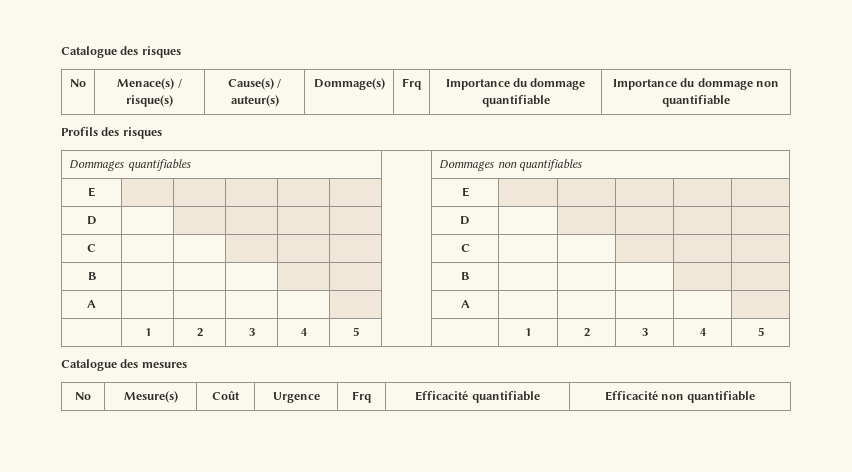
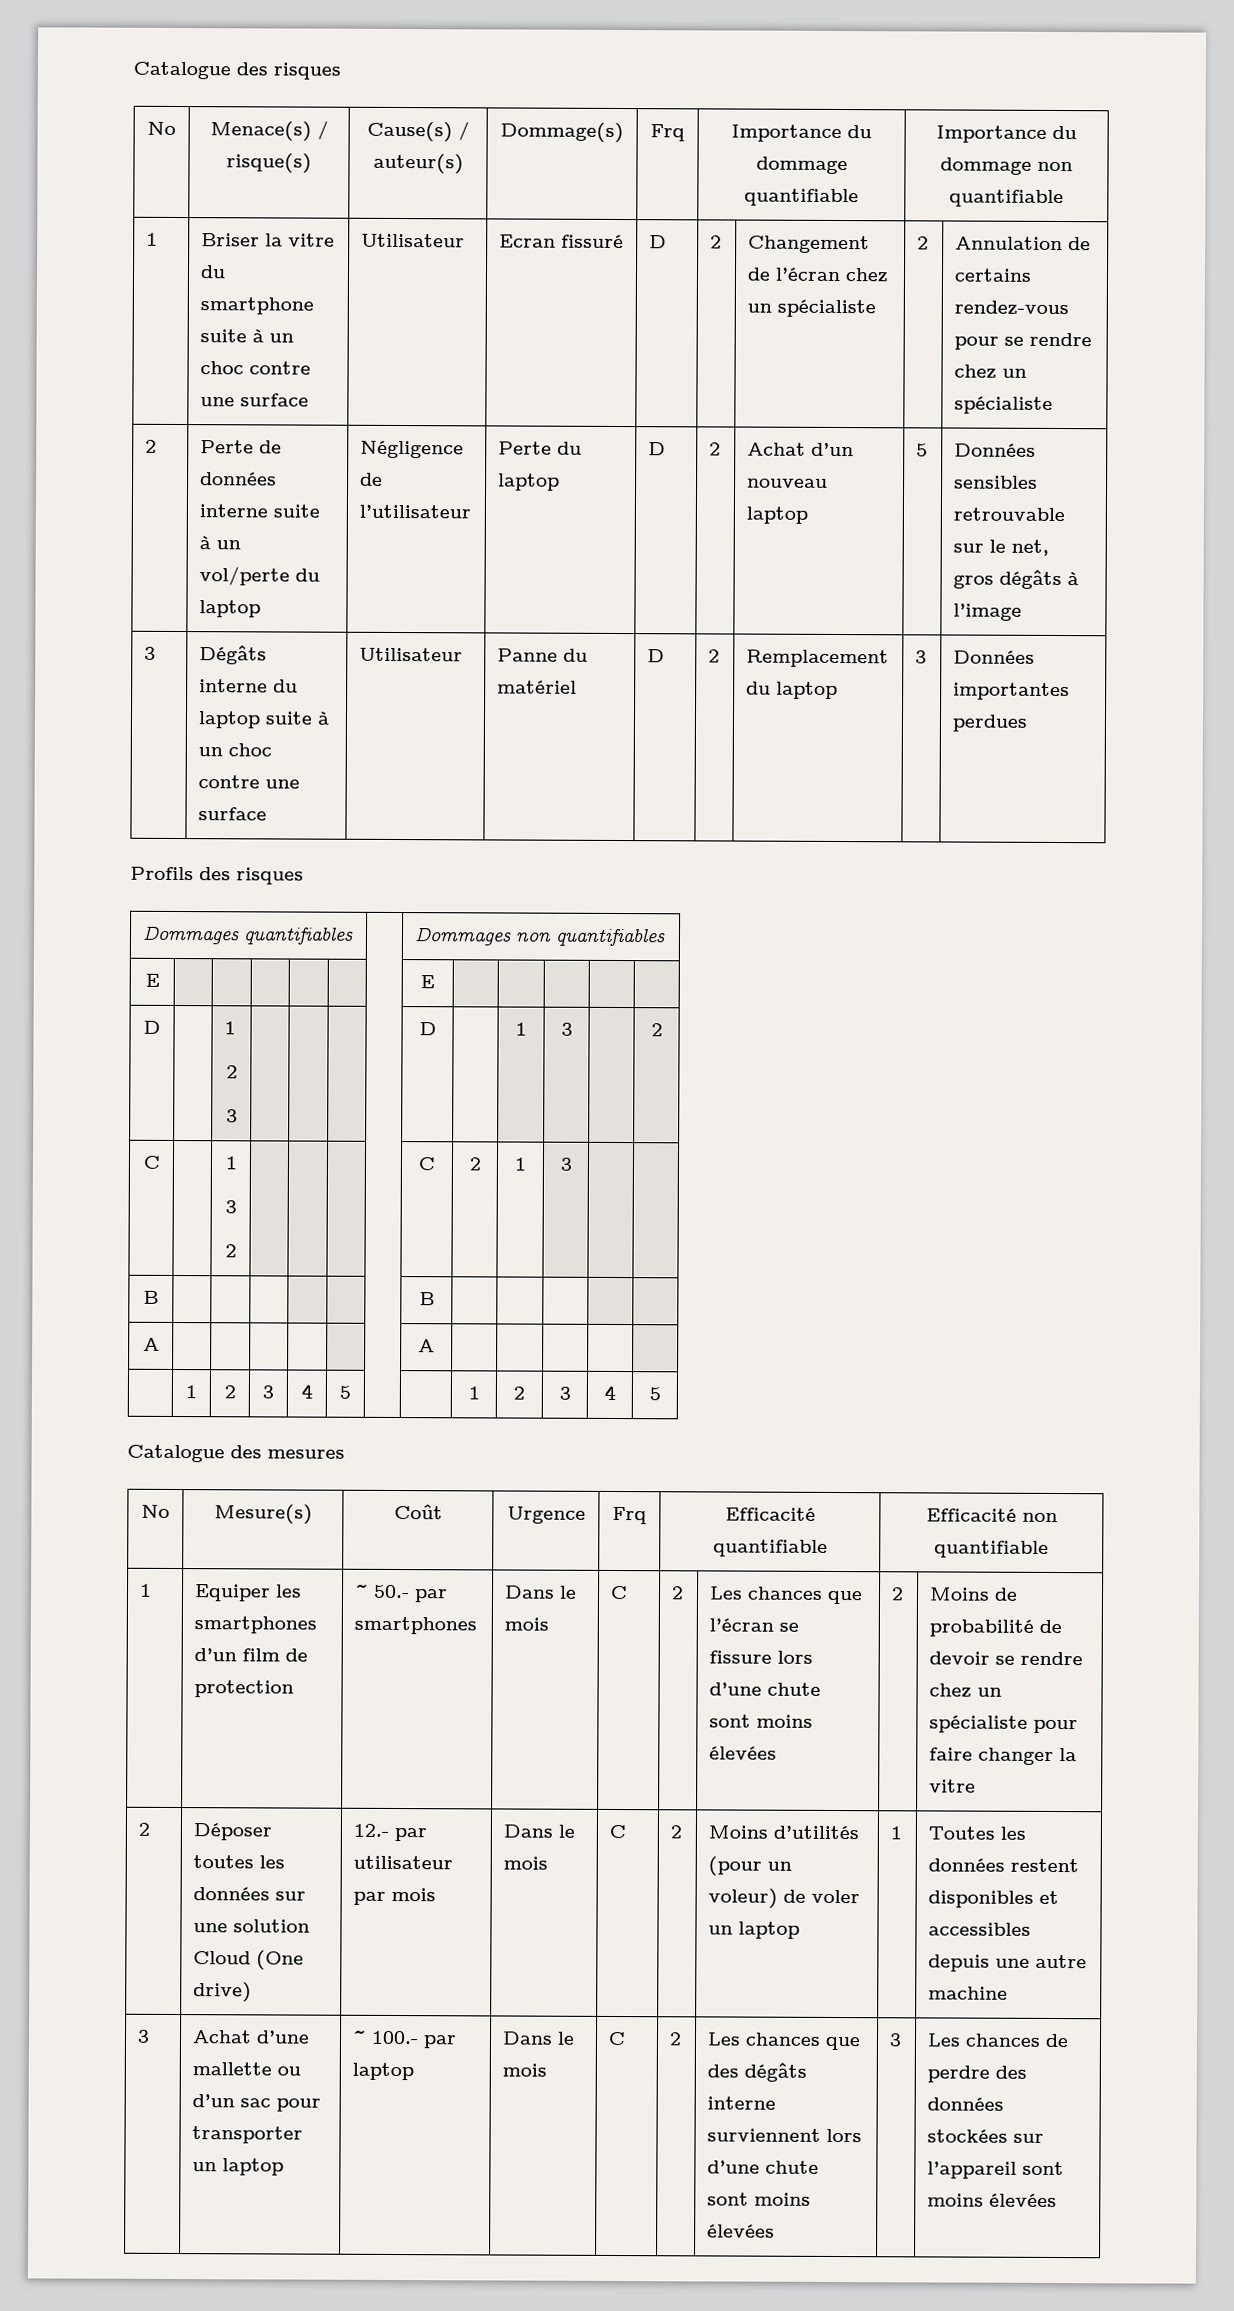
(730, 101) none -> [146,232,159,246] [201,233,336,247] [200,265,227,279] [200,297,315,315] [200,329,295,343] [200,361,312,375] [200,393,310,407] [361,233,466,248] [499,234,625,249] [649,235,668,249] [710,235,723,249] [748,235,871,254] [747,267,890,284] [747,299,877,318] [917,236,930,250] [955,236,1092,251] [954,268,1033,282] [954,300,1070,317] [954,332,1093,350] [954,364,1028,380] [954,396,1054,414] [145,439,158,453] [200,440,283,454] [200,472,278,486] [199,504,321,518] [199,536,242,550] [199,566,321,586] [199,600,262,618] [360,440,465,459] [360,472,384,486] [359,504,472,519] [498,441,583,455] [498,473,561,491] [648,442,667,456] [709,442,722,456] [747,442,855,457] [747,478,829,488] [746,506,809,524] [916,443,929,457] [954,443,1037,457] [954,475,1039,489] [953,507,1066,522] [953,539,1050,556] [953,569,1080,590] [953,603,1023,621] [144,646,157,660] [199,645,268,665] [199,679,299,693] [198,711,331,729] [198,743,273,757] [198,775,301,789] [198,807,268,821] [359,647,464,662] [497,648,589,662] [497,680,578,694] [647,649,666,663] [708,649,721,663] [746,649,890,668] [746,681,839,699] [915,650,928,664] [953,650,1036,664] [953,682,1071,701] [952,714,1029,732] // 1 | Briser la vitre du smartphone suite à un choc contre une surface | Utilisateur | Ecran fissuré | D | 2 | Changement de l’écran chez un spécialiste | 2 | Annulation de certains rendez-vous pour se rendre chez un spécialiste // 2 | Perte de données interne suite à un vol/perte du laptop | Négligence de l’utilisateur | Perte du laptop | D | 2 | Achat d’un nouveau laptop | 5 | Données sensibles retrouvable sur le net, gros dégâts à l’image // 3 | Dégâts interne du laptop suite à un choc contre une surface | Utilisateur | Panne du matériel | D | 2 | Remplacement du laptop | 3 | Données importantes perdues
[460,216,470,225] [87,244,96,252] [460,244,470,252] | | | | | D | | | | | // C | | | | | | | C | | | -> [224,1021,237,1035] [225,1065,238,1079] [225,1109,238,1123] [418,1022,437,1036] [515,1022,527,1036] [560,1022,573,1036] [650,1023,663,1037] [142,1155,160,1169] [224,1156,237,1170] [224,1200,237,1214] [224,1244,237,1258] [418,1157,435,1171] [468,1157,481,1171] [514,1157,526,1171] [559,1157,572,1171] 1 // 2 // 3 | | | | | D | | 1 | 3 | | 2 // C | | 1 // 3 // 2 | | | | | C | 2 | 1 | 3
(756, 397) none -> [139,1583,153,1597] [194,1584,303,1602] [194,1616,318,1634] [194,1648,309,1662] [194,1680,295,1698] [354,1583,449,1603] [354,1616,478,1635] [504,1585,578,1599] [504,1617,550,1631] [610,1585,629,1600] [671,1586,685,1600] [709,1586,864,1605] [709,1618,800,1632] [709,1650,814,1664] [709,1682,822,1696] [709,1714,814,1728] [709,1746,778,1760] [891,1587,905,1601] [929,1587,1019,1601] [929,1619,1063,1637] [929,1651,1084,1666] [929,1683,1003,1699] [929,1715,1079,1734] [929,1747,1078,1765] [929,1779,977,1793] [138,1822,151,1836] [193,1823,273,1841] [193,1855,286,1869] [193,1887,307,1901] [193,1919,311,1933] [193,1950,305,1970] [193,1982,253,2003] [353,1823,428,1842] [353,1855,454,1870] [353,1887,437,1905] [503,1824,576,1838] [503,1856,549,1870] [609,1824,627,1839] [670,1825,683,1839] [708,1825,860,1840] [708,1856,793,1876] [708,1888,861,1909] [708,1921,801,1939] [890,1826,903,1840] [928,1826,1027,1840] [928,1858,1080,1873] [928,1890,1060,1908] [928,1922,1032,1936] [928,1954,1088,1972] [928,1986,1009,2000] [137,2029,151,2043] [192,2030,311,2044] [192,2062,302,2076] [192,2094,322,2112] [192,2126,304,2144] [192,2158,285,2176] [352,2029,458,2049] [352,2062,415,2081] [502,2031,576,2045] [502,2063,548,2077] [608,2031,627,2046] [669,2032,683,2046] [707,2032,862,2051] [707,2062,808,2082] [707,2096,777,2110] [707,2128,863,2143] [707,2160,820,2174] [707,2192,812,2206] [707,2224,776,2238] [889,2033,903,2047] [927,2033,1070,2048] [927,2065,1028,2083] [927,2097,1005,2111] [927,2129,1045,2143] [927,2161,1065,2179] [927,2193,1058,2208] // 1 | Equiper les smartphones d’un film de protection | ~ 50.- par smartphones | Dans le mois | C | 2 | Les chances que l’écran se fissure lors d’une chute sont moins élevées | 2 | Moins de probabilité de devoir se rendre chez un spécialiste pour faire changer la vitre // 2 | Déposer toutes les données sur une solution Cloud (One drive) | 12.- par utilisateur par mois | Dans le mois | C | 2 | Moins d’utilités (pour un voleur) de voler un laptop | 1 | Toutes les données restent disponibles et accessibles depuis une autre machine // 3 | Achat d’une mallette ou d’un sac pour transporter un laptop | ~ 100.- par laptop | Dans le mois | C | 2 | Les chances que des dégâts interne surviennent lors d’une chute sont moins élevées | 3 | Les chances de perdre des données stockées sur l’appareil sont moins élevées

